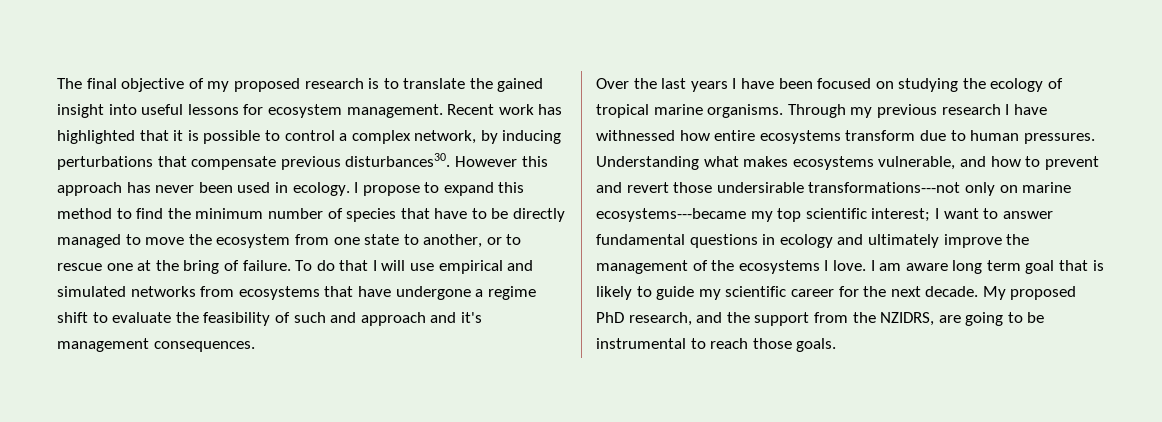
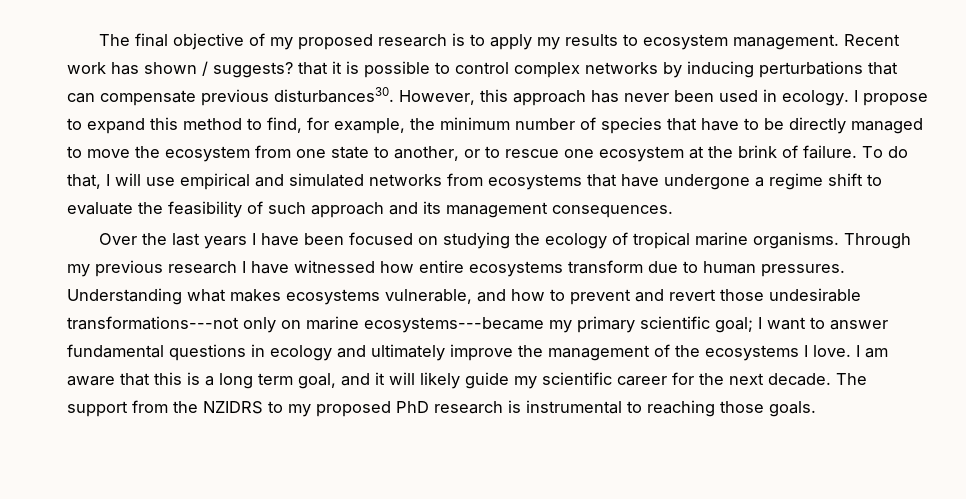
[403,78,544,92] [57,104,264,118] translate the gained insight into useful lessons for -> [490,34,639,50] apply my results to
[57,130,135,144] highlighted -> [144,61,293,78] shown / suggests?
[339,130,477,144] a complex network, -> [514,62,658,78] complex networks
(187, 161) none -> [67,93,95,103] can
[454,156,517,167] However -> [399,90,475,105] However,
[136,208,164,219] find -> [267,117,405,134] find, for example,
(133, 267) none -> [599,146,684,162] ecosystem
[183,260,220,274] bring -> [738,145,777,158] brink
[339,260,369,271] that -> [67,174,101,189] that,
[330,312,357,323] and -> (306, 208) none
[460,312,482,323] it's -> [423,201,441,214] its
[596,130,675,141] withnessed -> [294,260,375,273] witnessed
[716,182,804,193] undersirable -> [769,288,861,302] undesirable
[777,208,931,222] top scientific interest; -> [577,316,753,333] primary scientific goal;
[952,260,1104,274] [596,286,652,300] long term goal that is likely to -> [120,372,460,389] that this is a long term goal, and it will likely
[982,286,1077,300] [596,312,1045,326] My proposed PhD research, and the support from the NZIDRS, are going to be -> [836,373,867,385] [67,400,521,417] The support from the NZIDRS to my proposed PhD research is
[710,338,749,349] reach -> [647,400,715,417] reaching

